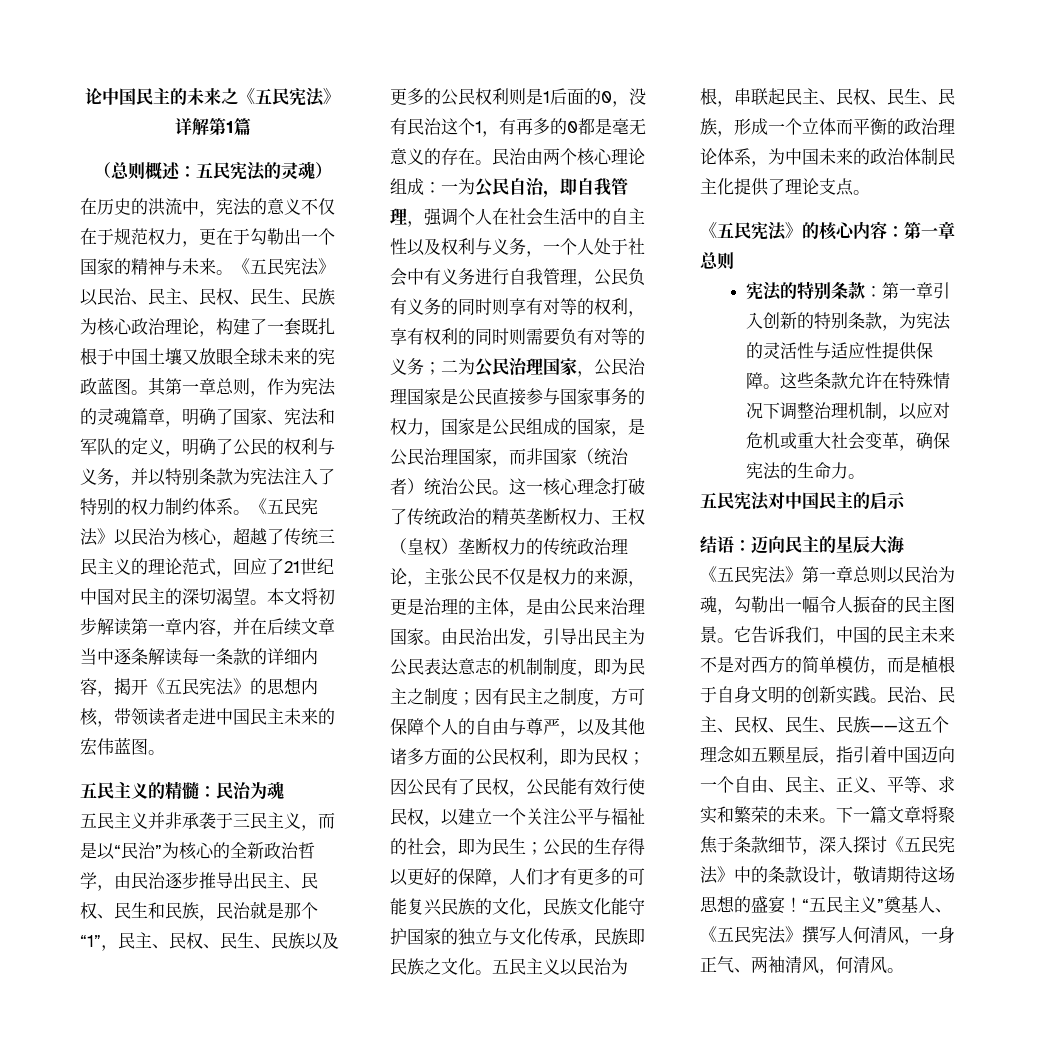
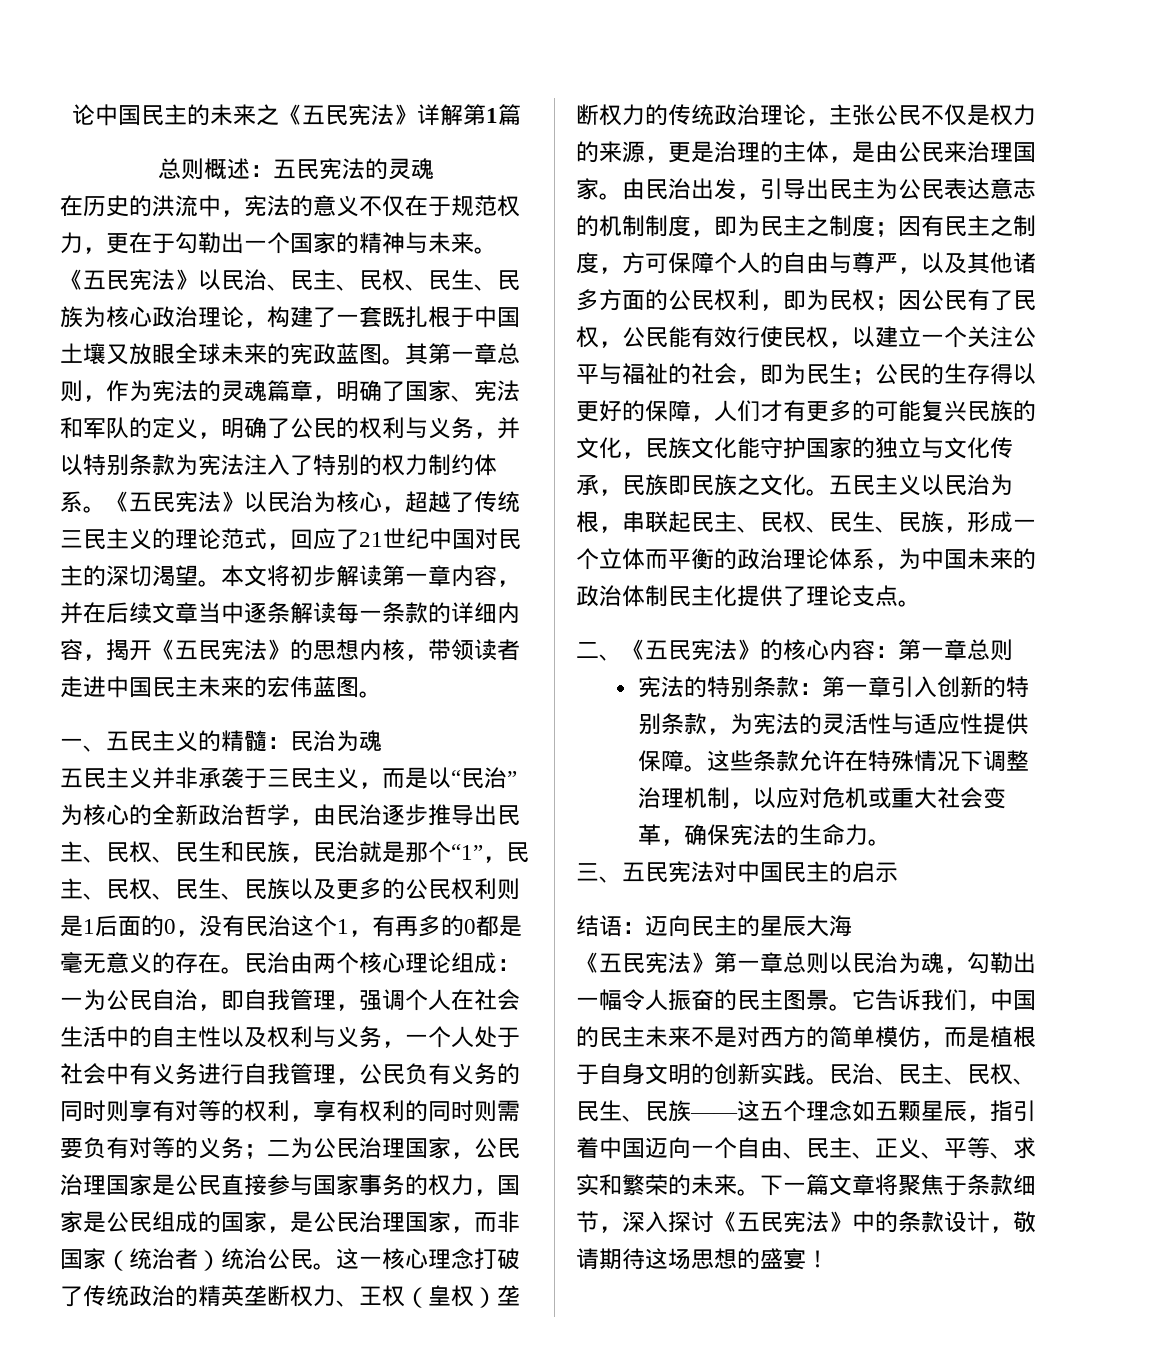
[93,162,111,179] （ -> (521, 115) none
[314,162,332,179] ） -> (434, 169) none
(165, 752) none -> [60,738,106,752] 一、
(870, 192) none -> [576,642,622,661] 二、
(865, 476) none -> [576,863,622,883] 三、
[802,896,952,913] [700,926,955,945] [700,956,904,975] “五民主义”奠基人、《五民宪法》撰写人何清风，一身正气、两袖清风，何清风。 -> (829, 1259) none

